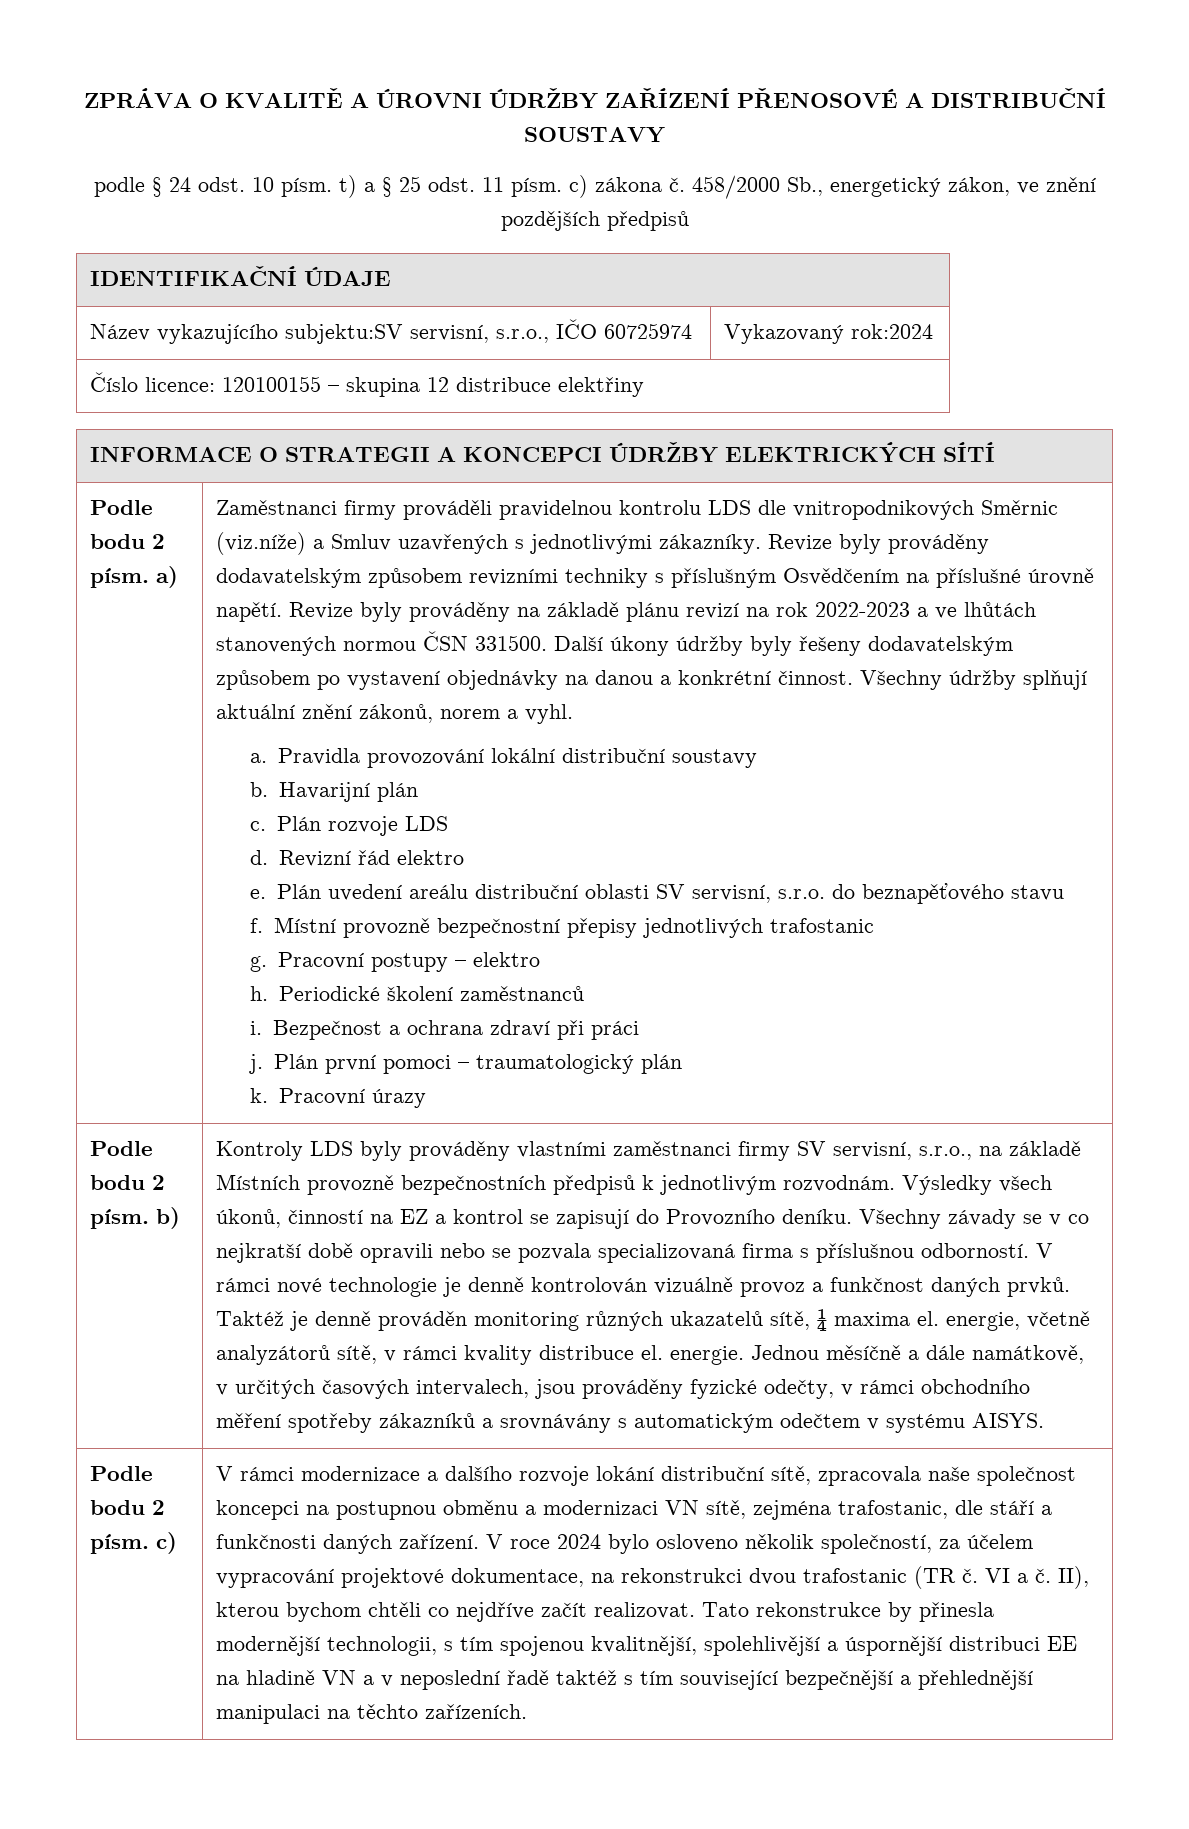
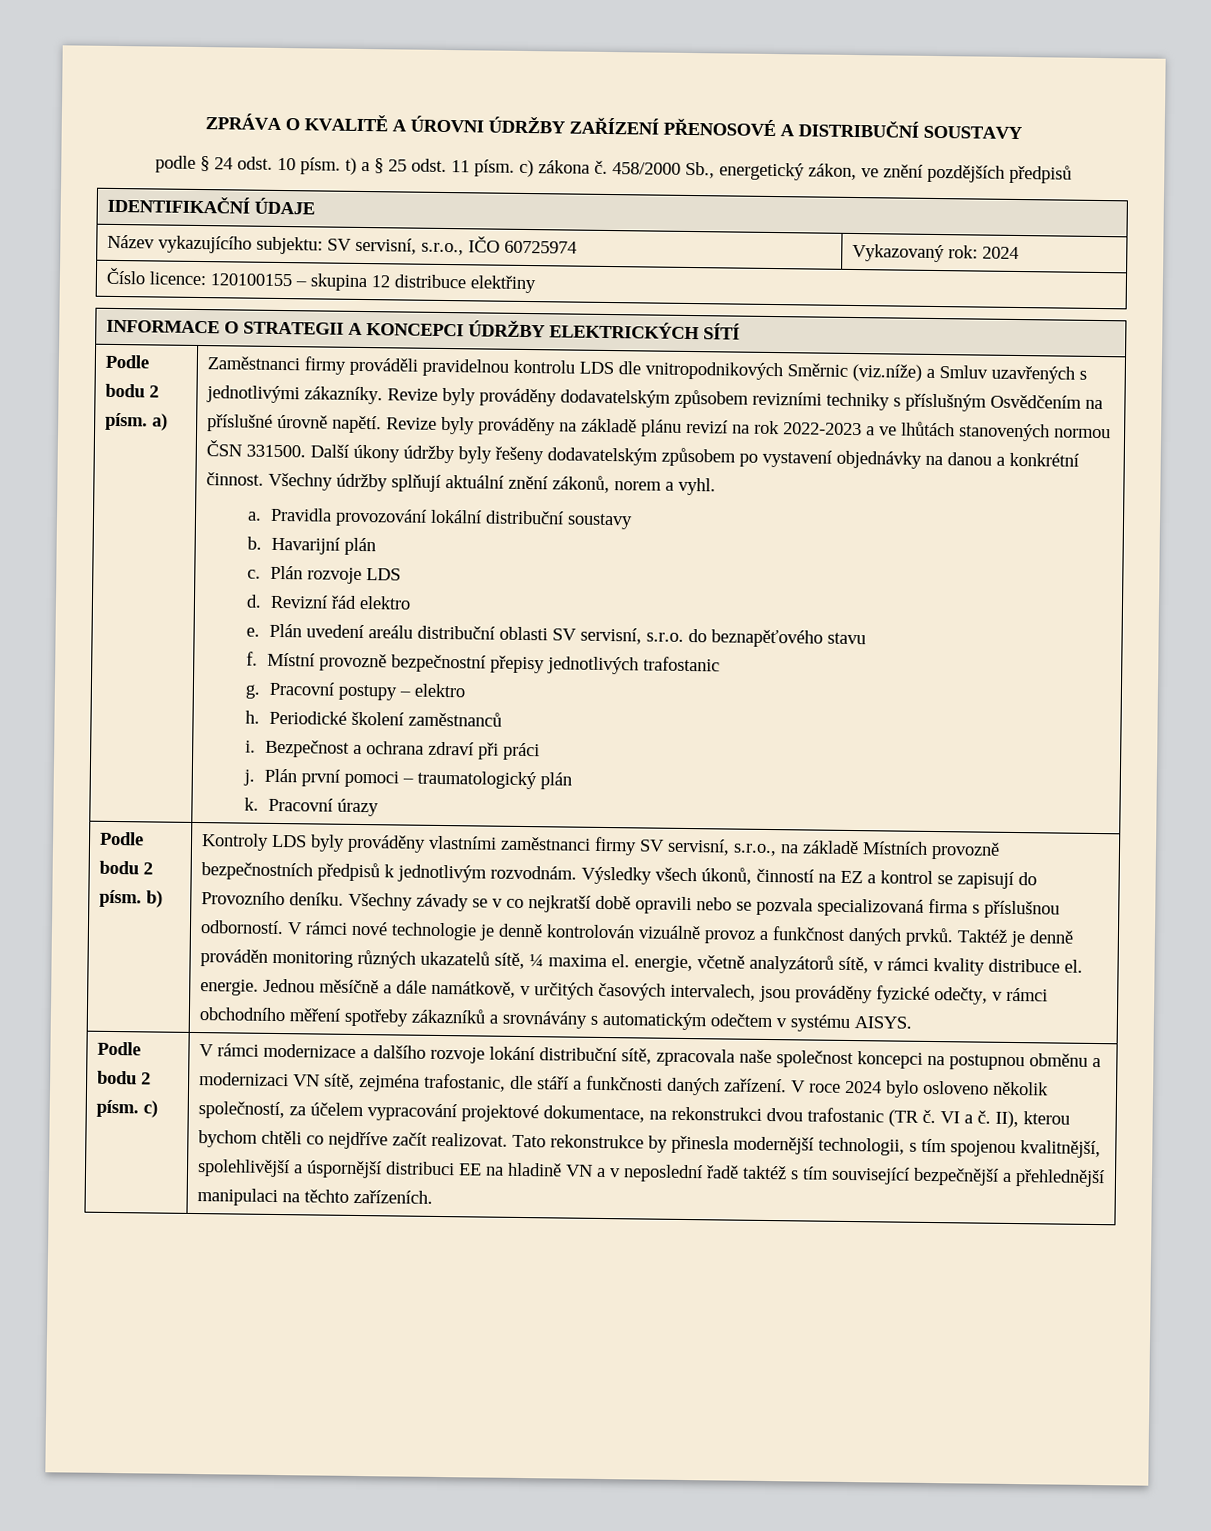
[285,324,404,344] subjektu:SV -> [256,236,353,255] subjektu: SV
[851,324,934,339] rok:2024 -> [948,245,1020,260] rok: 2024

